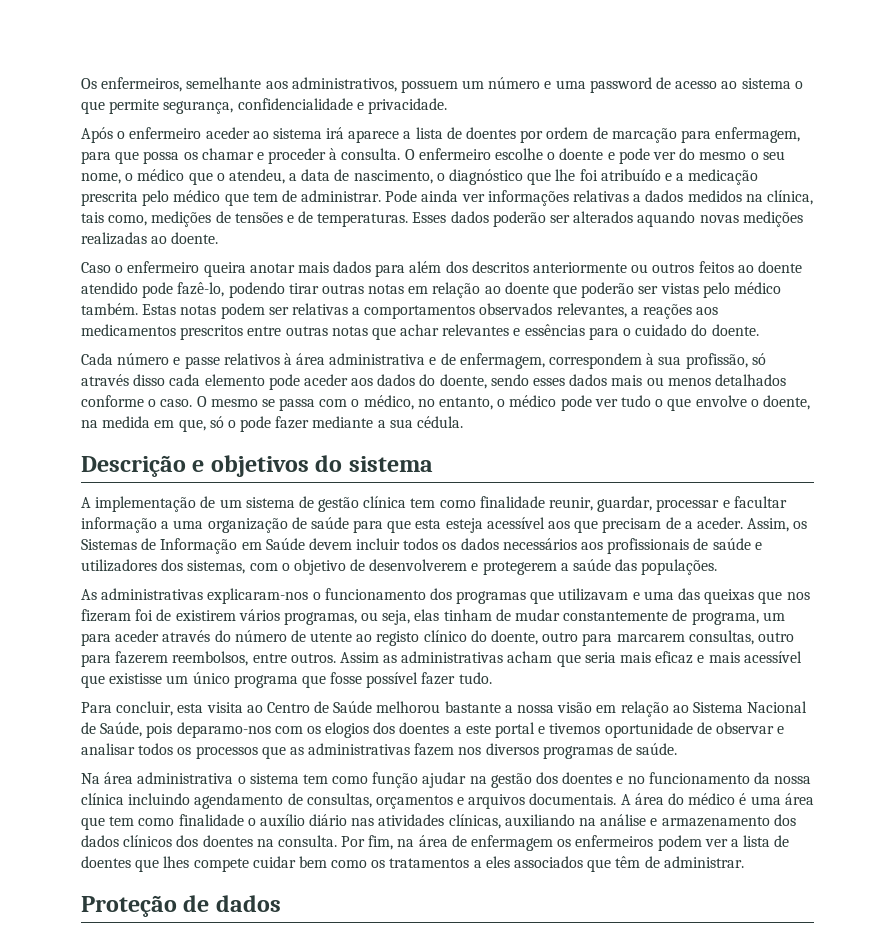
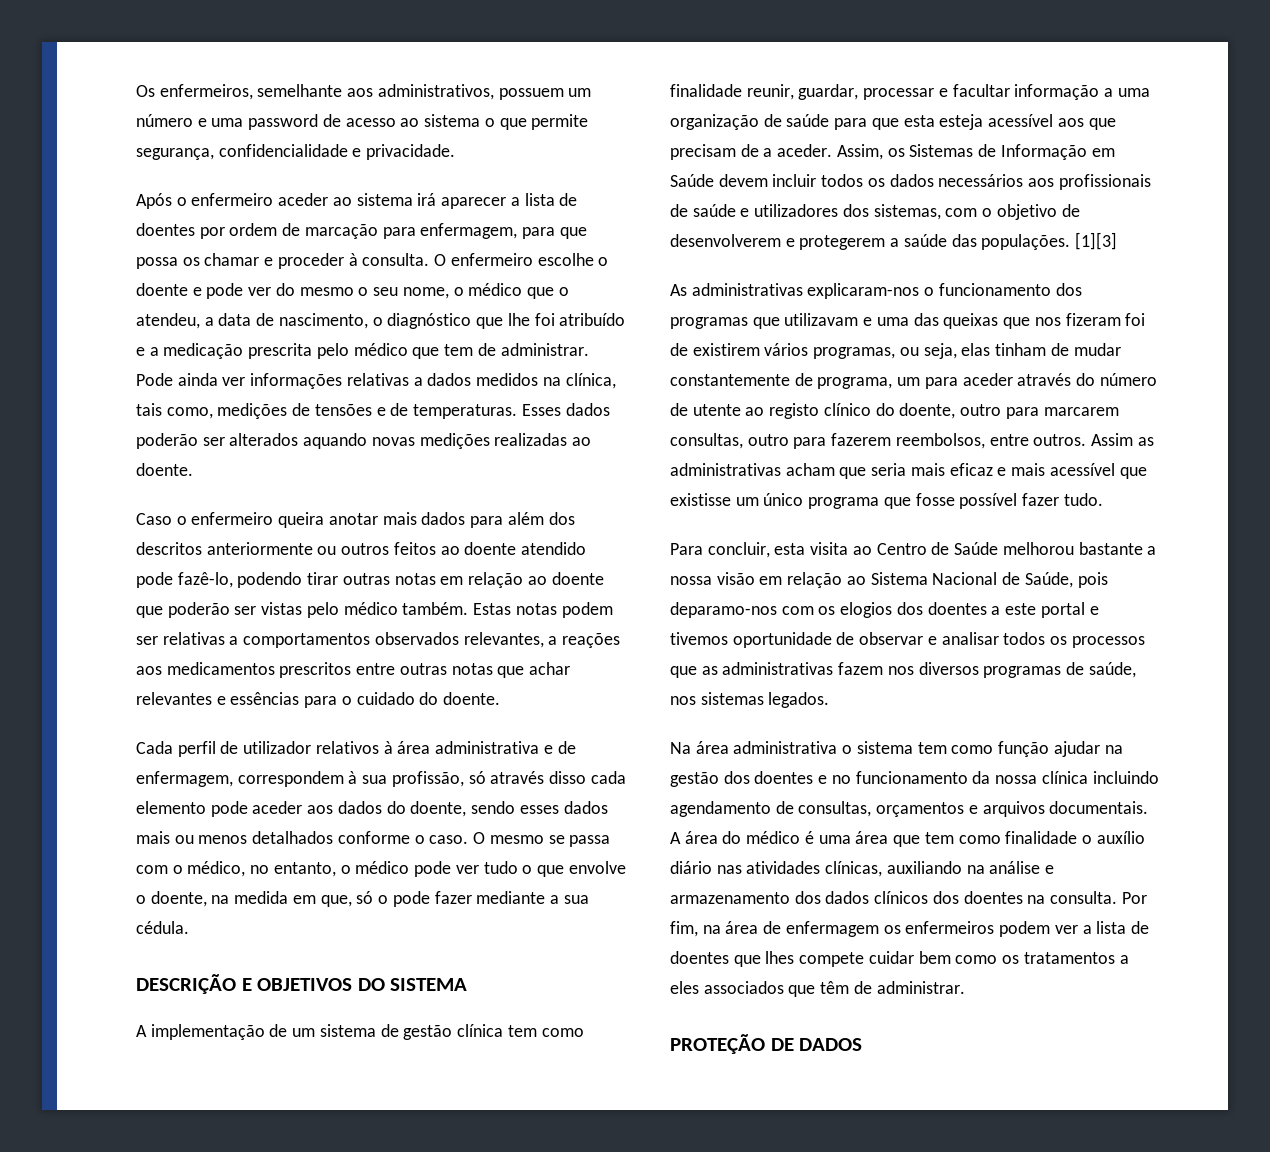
[348,130,400,143] aparece -> [441,197,507,209] aparecer
[117,353,220,369] número e passe -> [177,741,312,757] perfil de utilizador
[81,455,433,477] Descrição e objetivos do sistema -> [136,974,468,994] DESCRIÇÃO E OBJETIVOS DO SISTEMA
(718, 567) none -> [1075,232,1118,250] [1][3]
[636,743,678,755] saúde. -> [1088,662,1136,678] [670,692,830,708] saúde, nos sistemas legados.
[81,895,281,917] Proteção de dados -> [670,1034,863,1054] PROTEÇÃO DE DADOS

